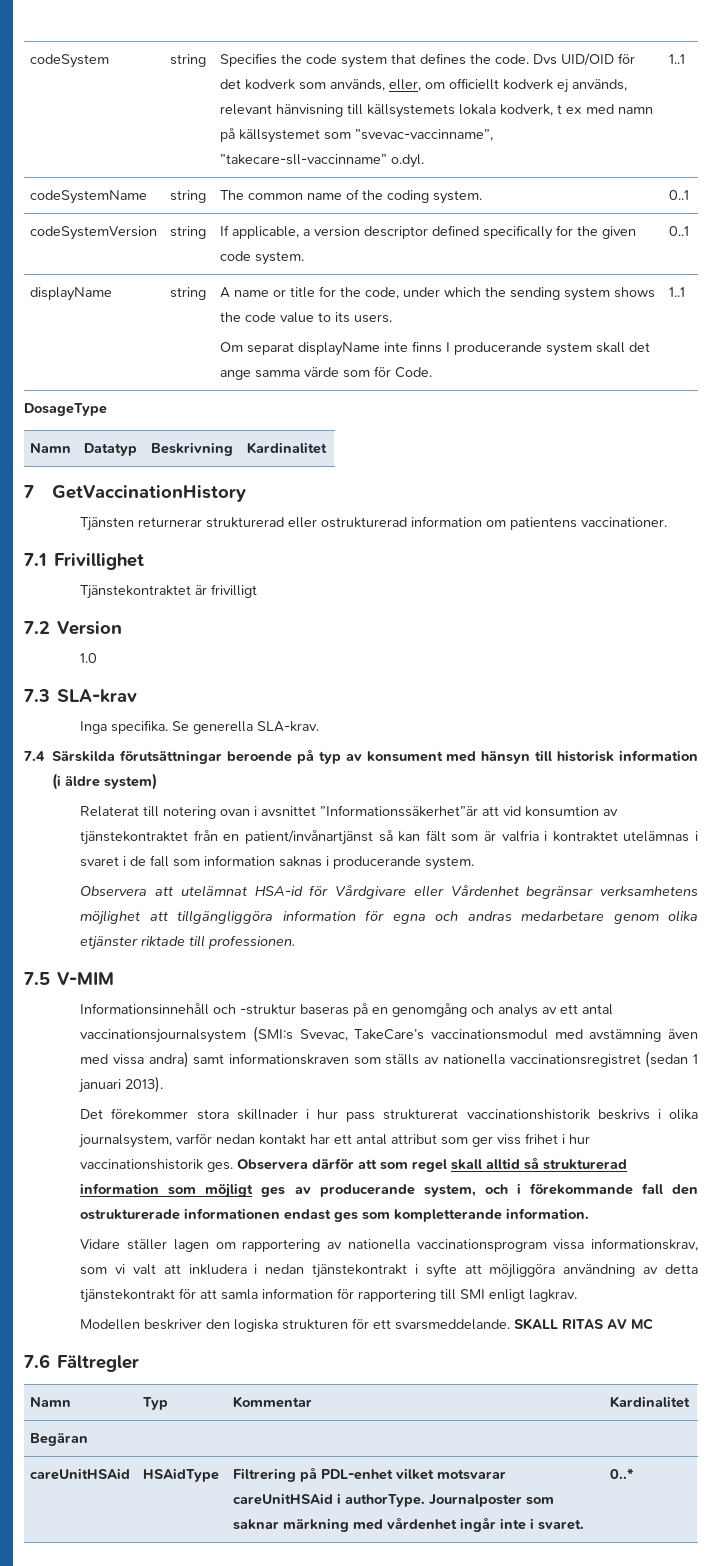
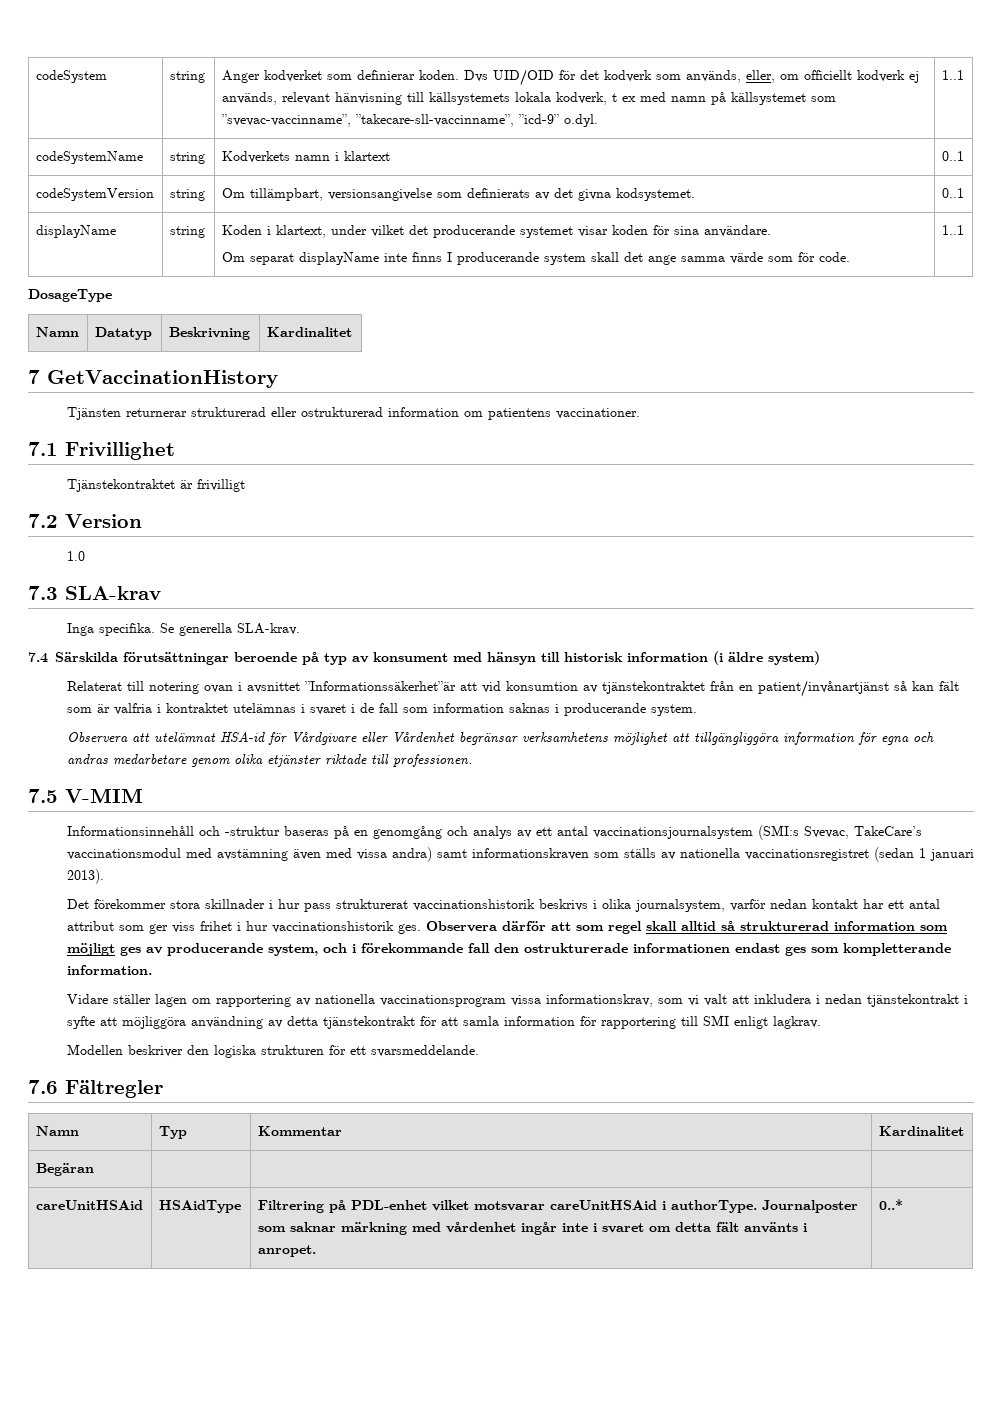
[220,53,530,68] Specifies the code system that defines the code. -> [221,70,459,83] Anger kodverket som definierar koden.
[220,154,388,165] ”takecare-sll-vaccinname” -> [355,114,559,127] ”takecare-sll-vaccinname”, ”icd-9”
[220,189,483,204] [669,190,690,200] [30,226,158,240] [170,226,207,239] [220,225,637,240] [220,251,305,265] [669,226,690,236] [30,287,113,301] [170,287,207,300] [220,286,656,301] [220,312,393,323] The common name of the coding system. | 0..1 // codeSystemVersion | string | If applicable, a version descriptor defined specifically for the given code system. | 0..1 // displayName | string | A name or title for the code, under which the sending system shows the code value to its users. -> [221,151,390,163] [941,151,964,161] [35,188,154,201] [169,189,205,201] [221,188,695,201] [941,188,964,198] [35,225,116,238] [169,226,205,238] [221,225,771,238] Kodverkets namn i klartext | 0..1 // codeSystemVersion | string | Om tillämpbart, versionsangivelse som definierats av det givna kodsystemet. | 0..1 // displayName | string | Koden i klartext, under vilket det producerande systemet visar koden för sina användare.
[395,367,433,378] Code. -> [818,252,850,262] code.
[514,1318,654,1330] SKALL RITAS AV MC -> (479, 1051) none
[538,1519,585,1530] svaret. -> [601,1222,807,1233] [257,1245,316,1257] svaret om detta fält använts i anropet.

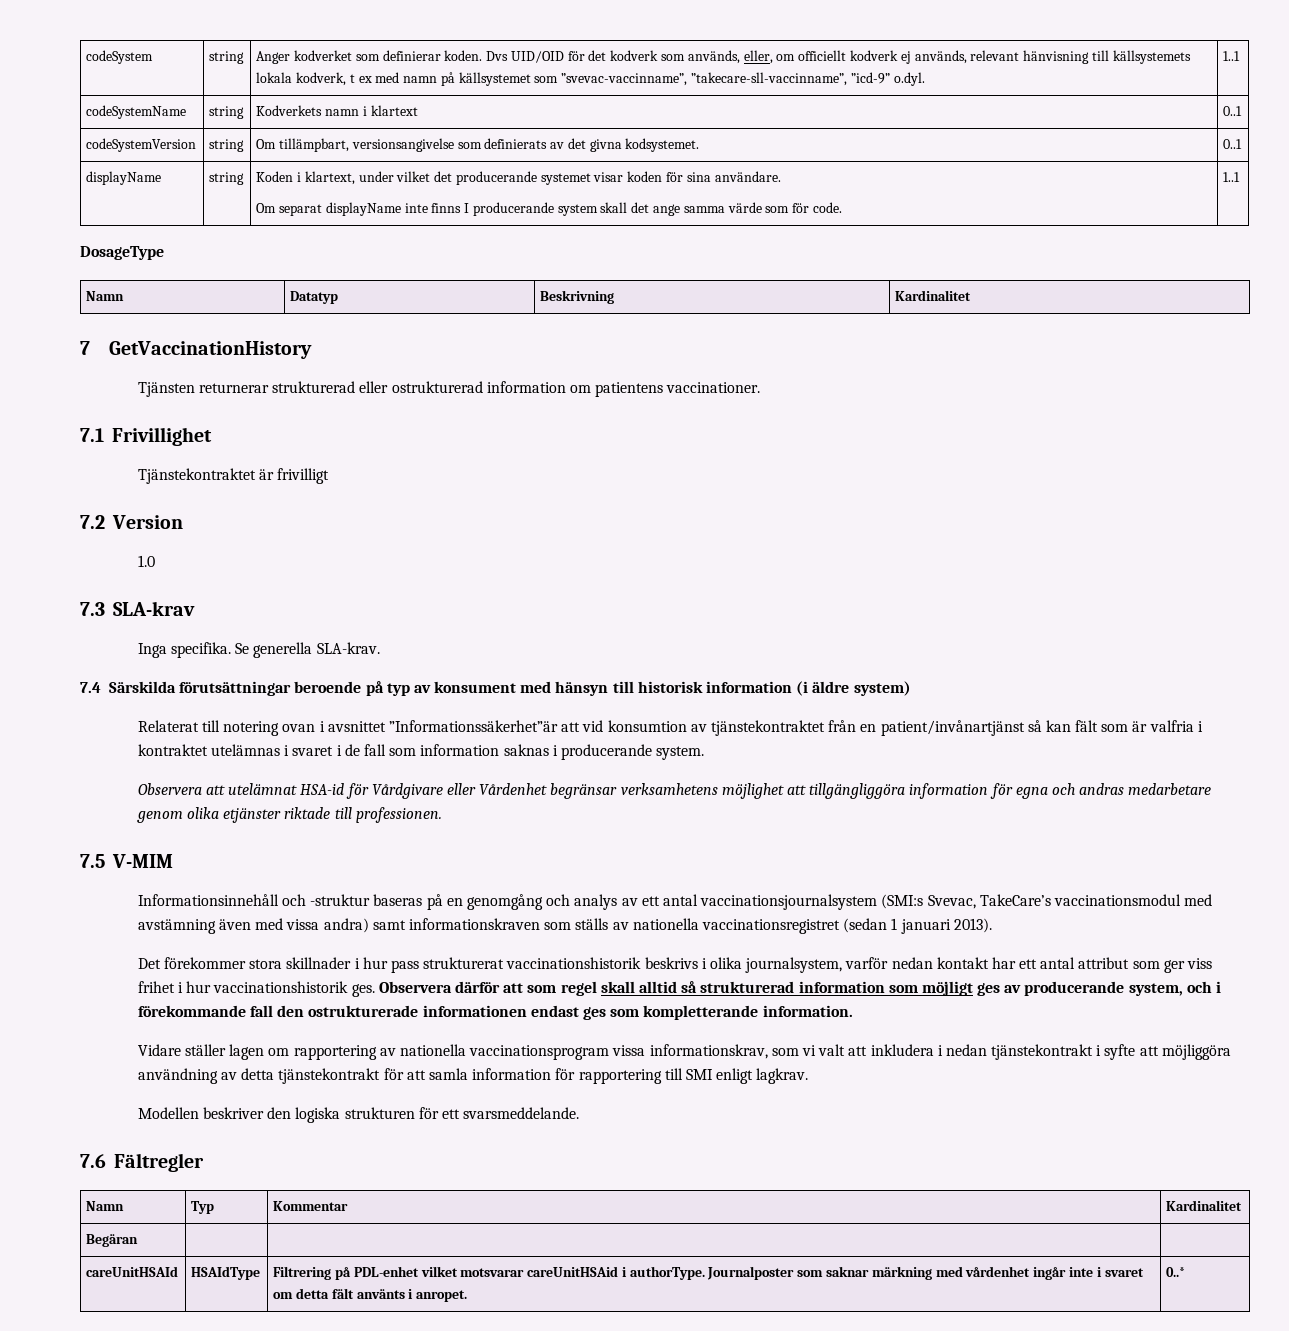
[35,1200,143,1210] [158,1200,241,1213] careUnitHSAid | HSAidType -> [86,1266,179,1277] [191,1266,261,1280] careUnitHSAId | HSAIdType

